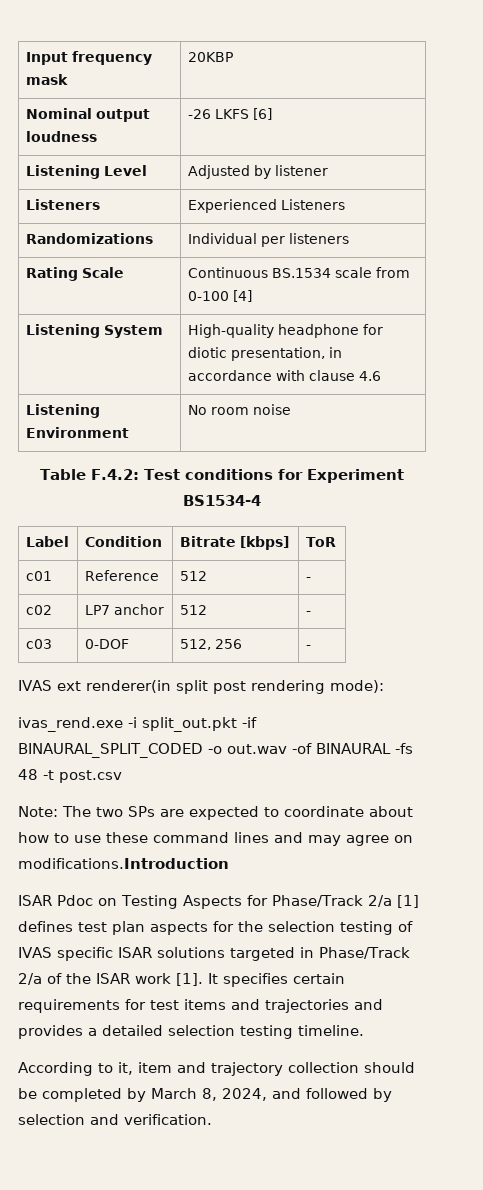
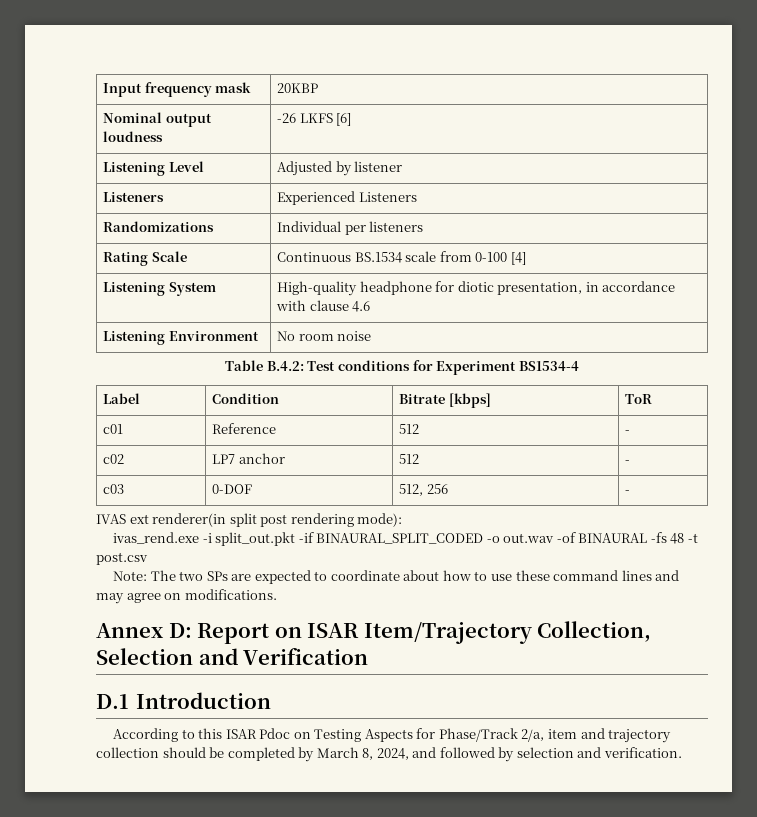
[91,469,140,480] F.4.2: -> [266,361,304,371] B.4.2:
[18,858,229,869] modifications.Introduction // -> [184,589,277,600] [96,621,652,644] [96,648,369,665] [96,692,271,709] [113,728,223,742] modifications. // Annex D: Report on ISAR Item/Trajectory Collection, Selection and Verification // D.1 Introduction // According to this
[367,895,419,908] [18,921,413,935] [18,947,410,961] [18,973,345,987] [18,999,383,1013] [18,1025,364,1039] [18,1062,133,1076] 2/a [1] defines test plan aspects for the selection testing of IVAS specific ISAR solutions targeted in Phase/Track 2/a of the ISAR work [1]. It specifies certain requirements for test items and trajectories and provides a detailed selection testing timeline. // According to it, -> [521,729,545,742] 2/a,

